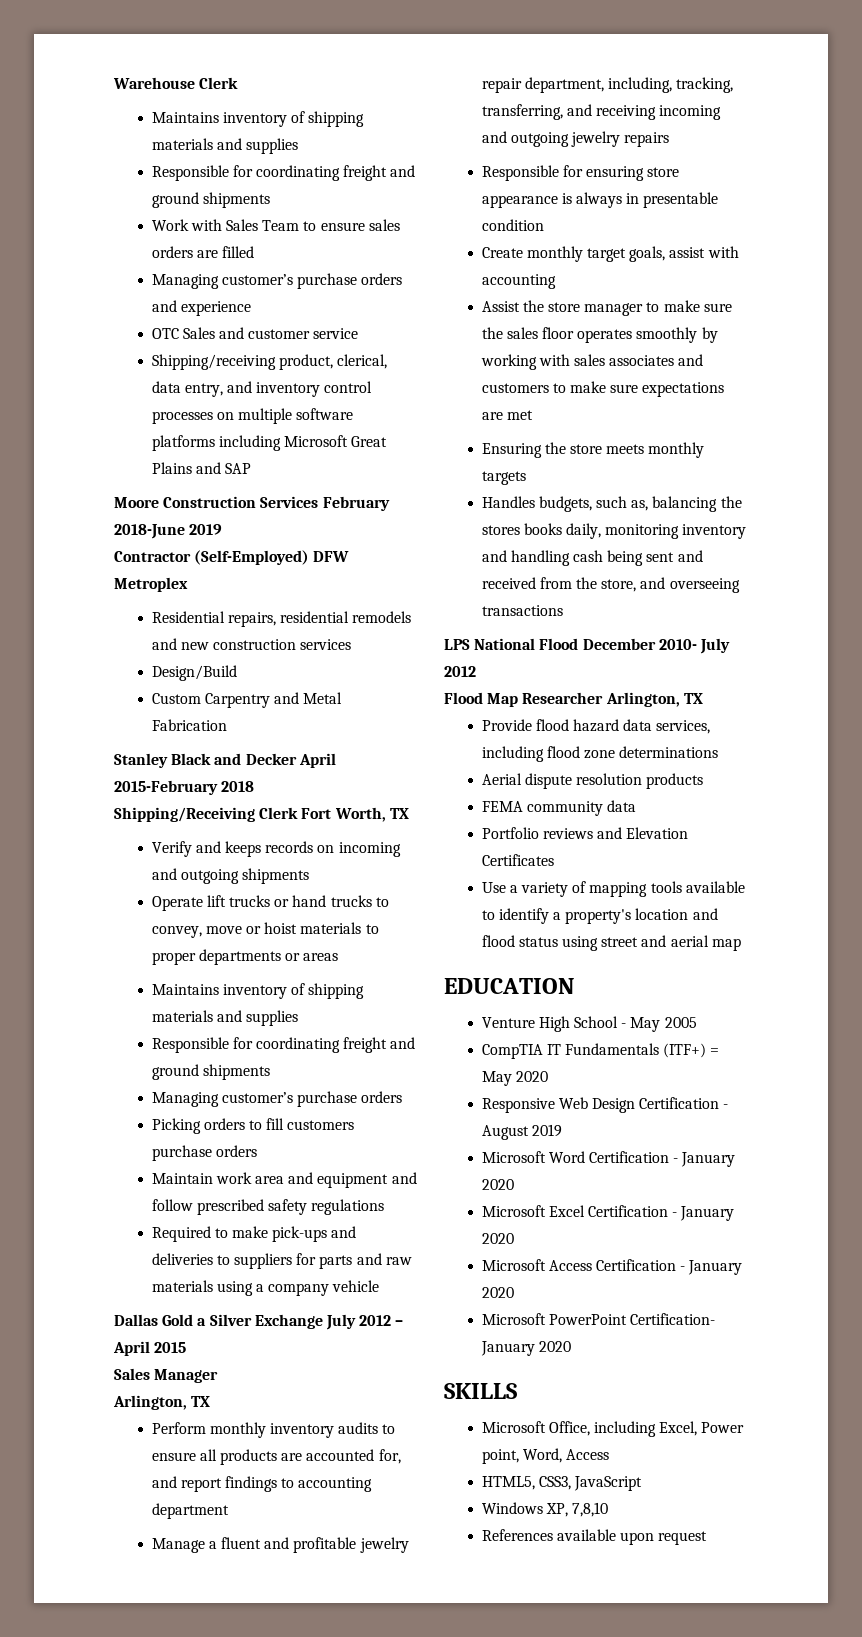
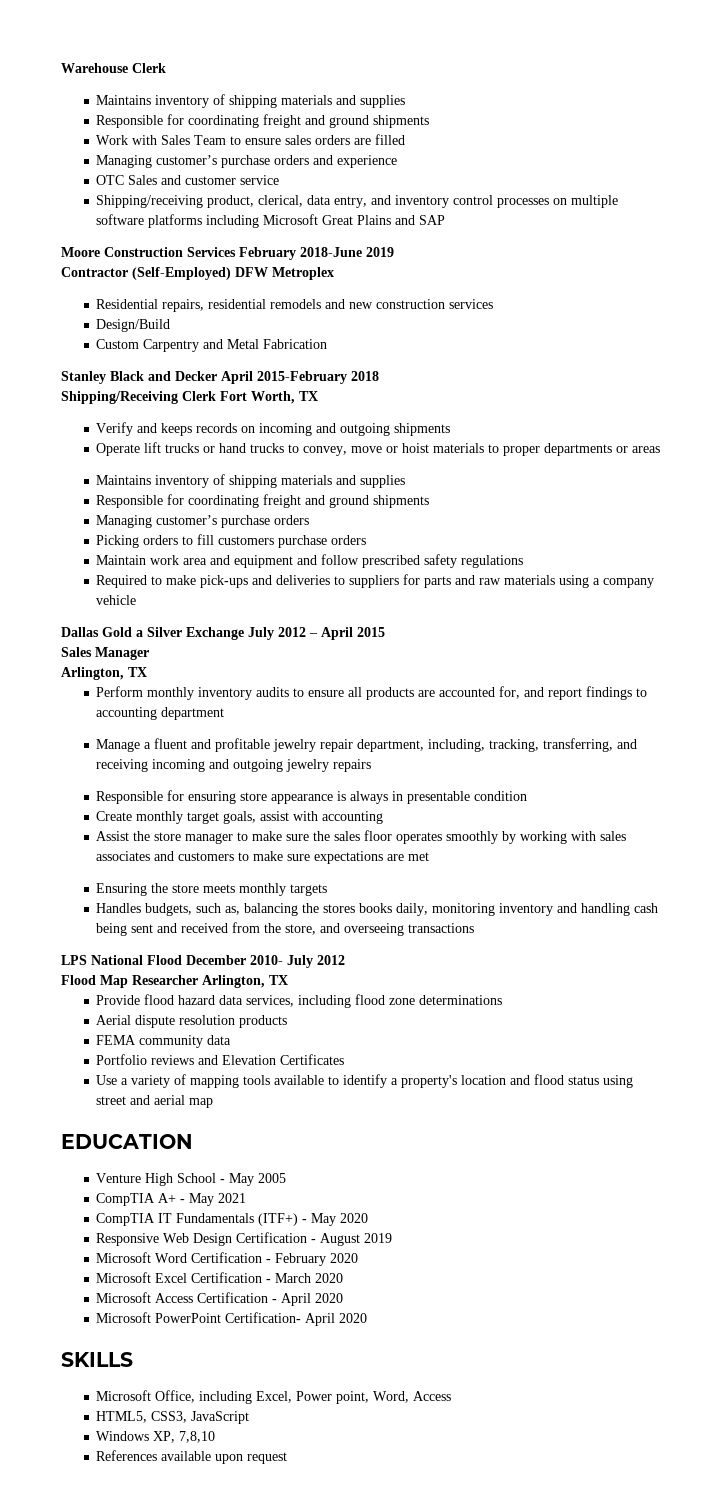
(697, 1022) none -> [96,1193,247,1206] // CompTIA A+ - May 2021
[710,1048,720,1055] = -> [302,1219,308,1223] -
[681,1152,736,1167] January -> [275,1253,327,1266] February
[680,1206,735,1221] January -> [275,1273,312,1283] March
[688,1260,743,1275] January -> [281,1293,312,1306] April
[480,1341,535,1356] January -> [305,1313,336,1326] April

